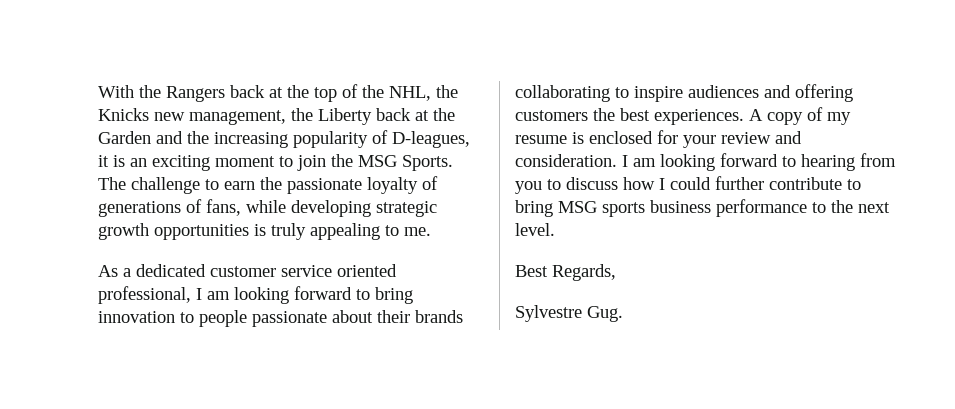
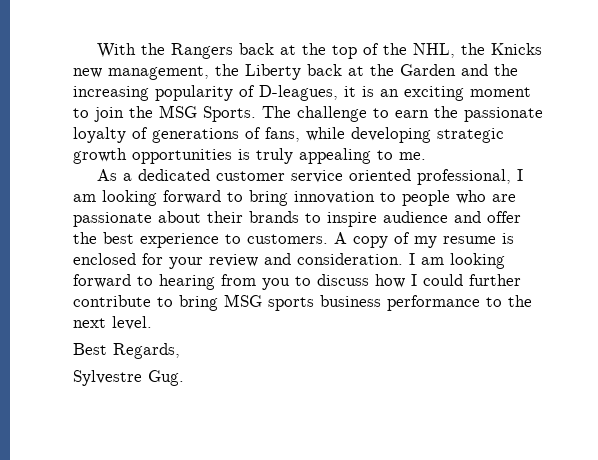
(247, 318) none -> [456,190,516,204] who are
[515,85,610,102] collaborating -> (299, 217) none
[688,84,853,102] [515,108,744,125] audiences and offering customers the best experiences. -> [383,211,521,223] [73,232,328,248] audience and offer the best experience to customers.

